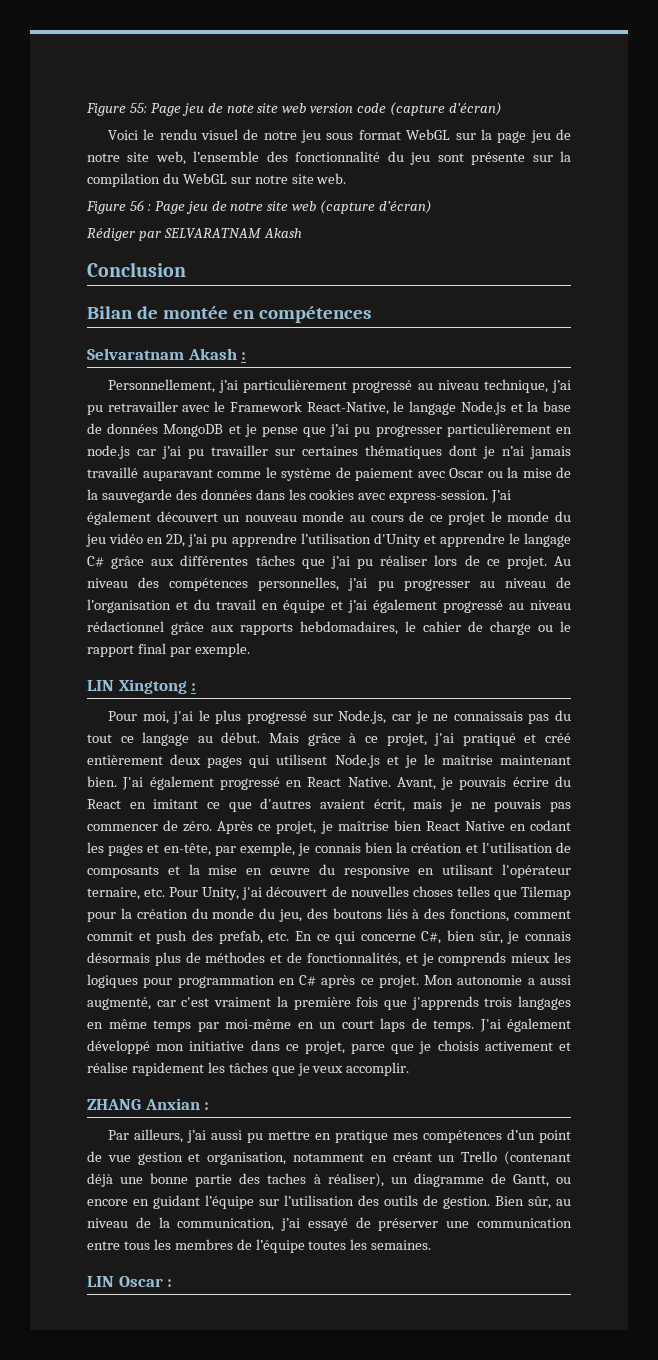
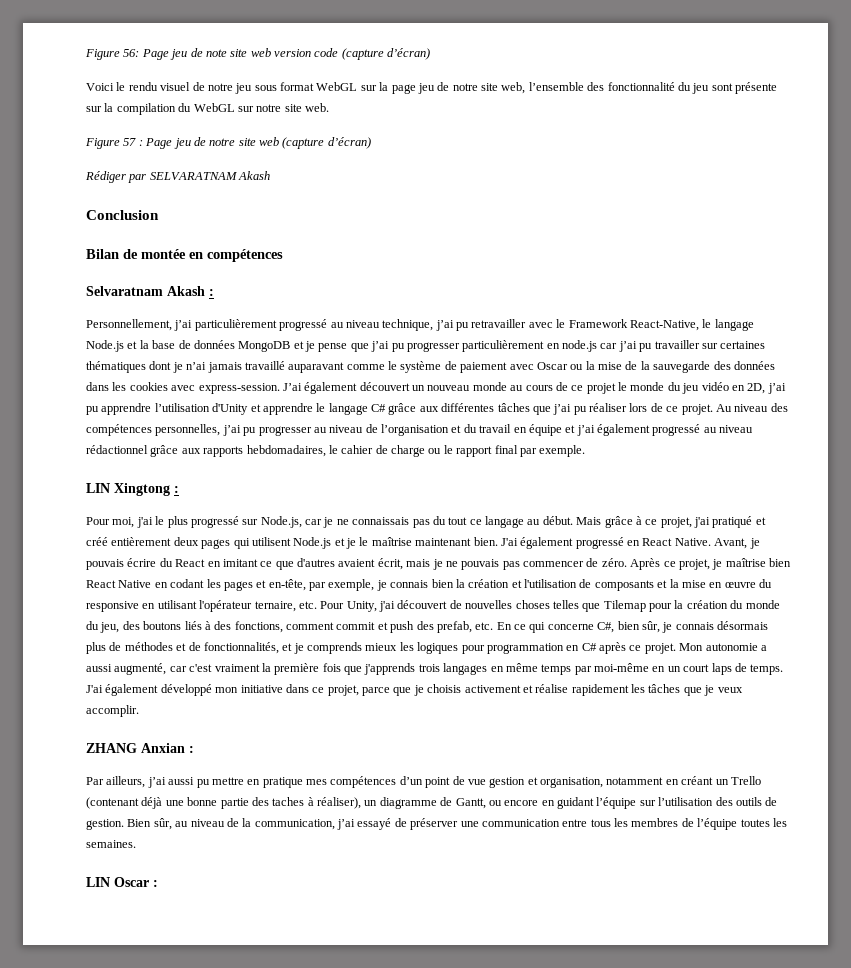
[86,103,147,116] Figure 55: -> [85,49,140,60] Figure 56:
[129,200,144,211] 56 -> [123,138,137,146] 57

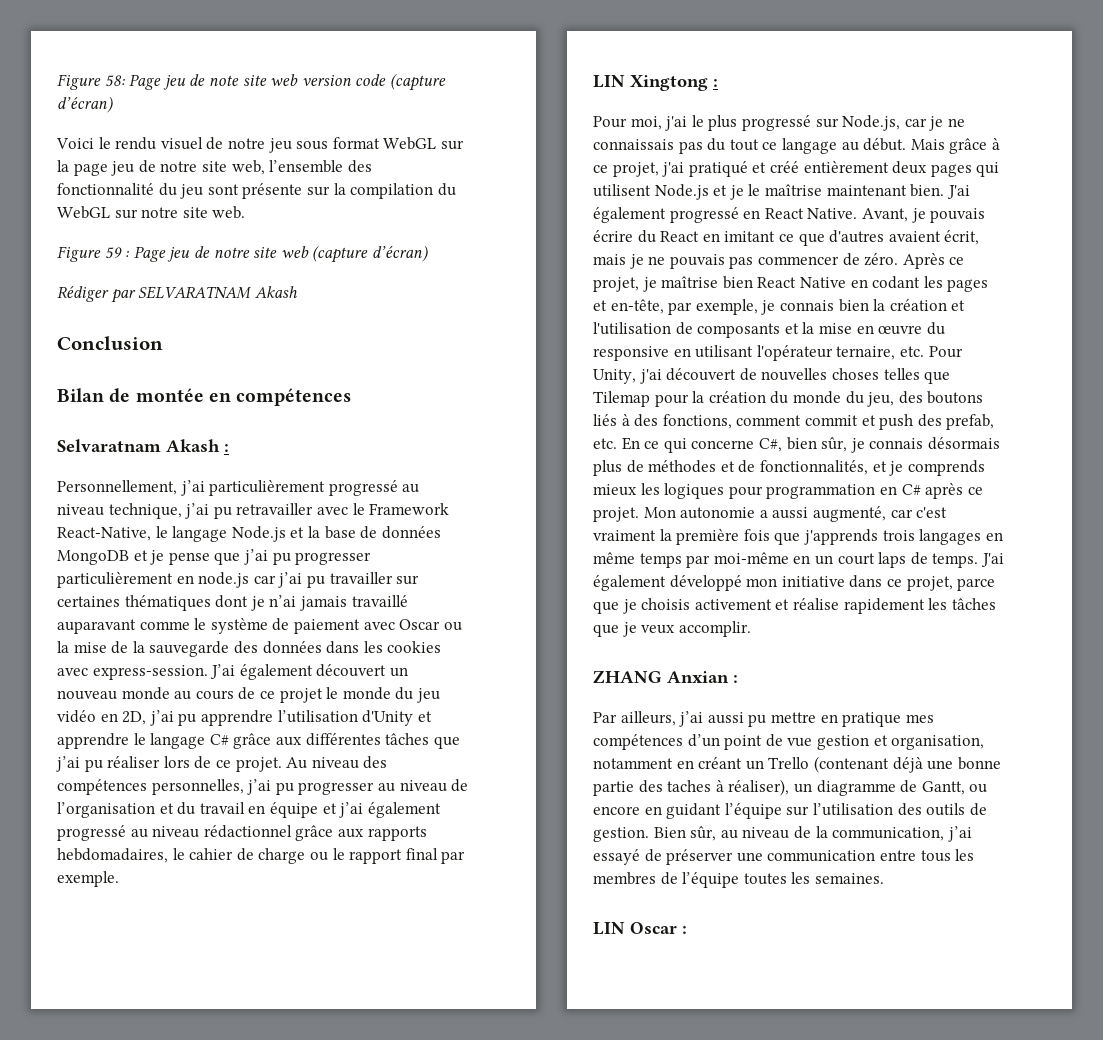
[85,49,140,60] Figure 56: -> [57,74,125,90] Figure 58:
[123,138,137,146] 57 -> [104,247,122,259] 59

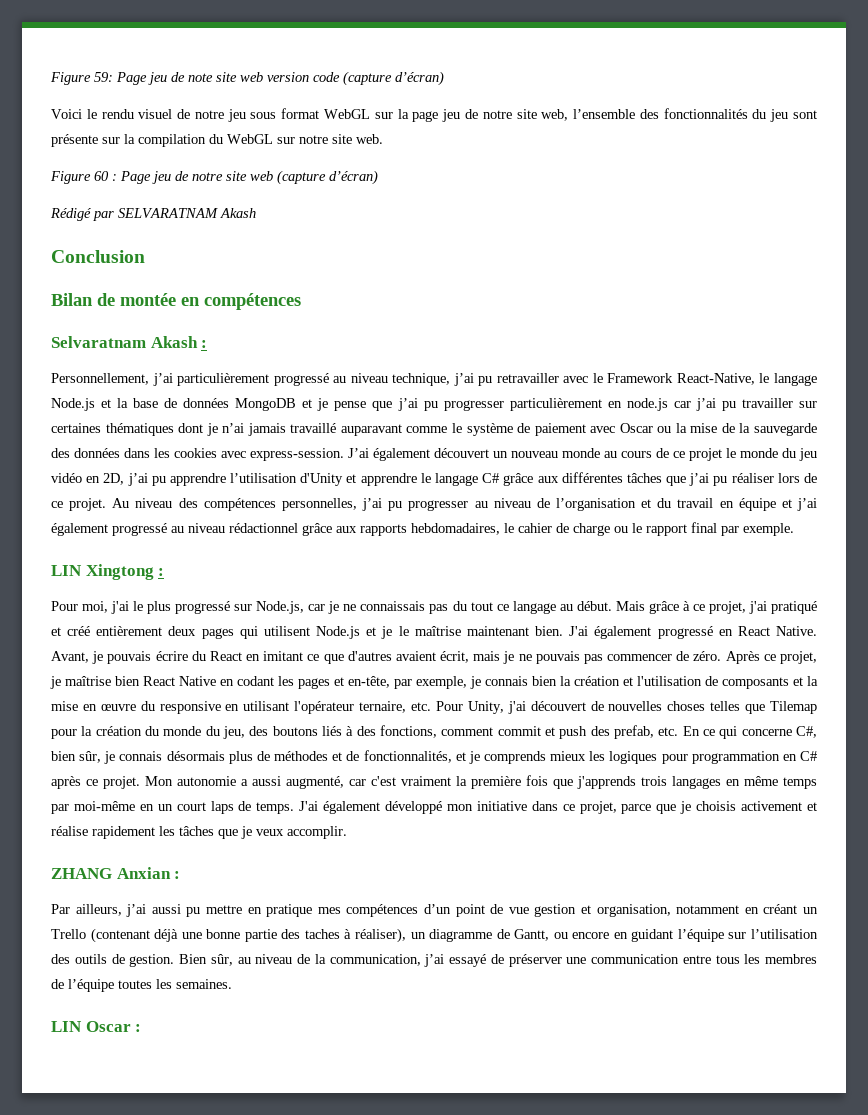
[57,74,125,90] Figure 58: -> [50,72,113,85] Figure 59:
[57,183,154,195] fonctionnalité -> [663,108,748,119] fonctionnalités
[104,247,122,259] 59 -> [94,171,109,181] 60
[57,286,109,302] Rédiger -> [50,208,91,221] Rédigé

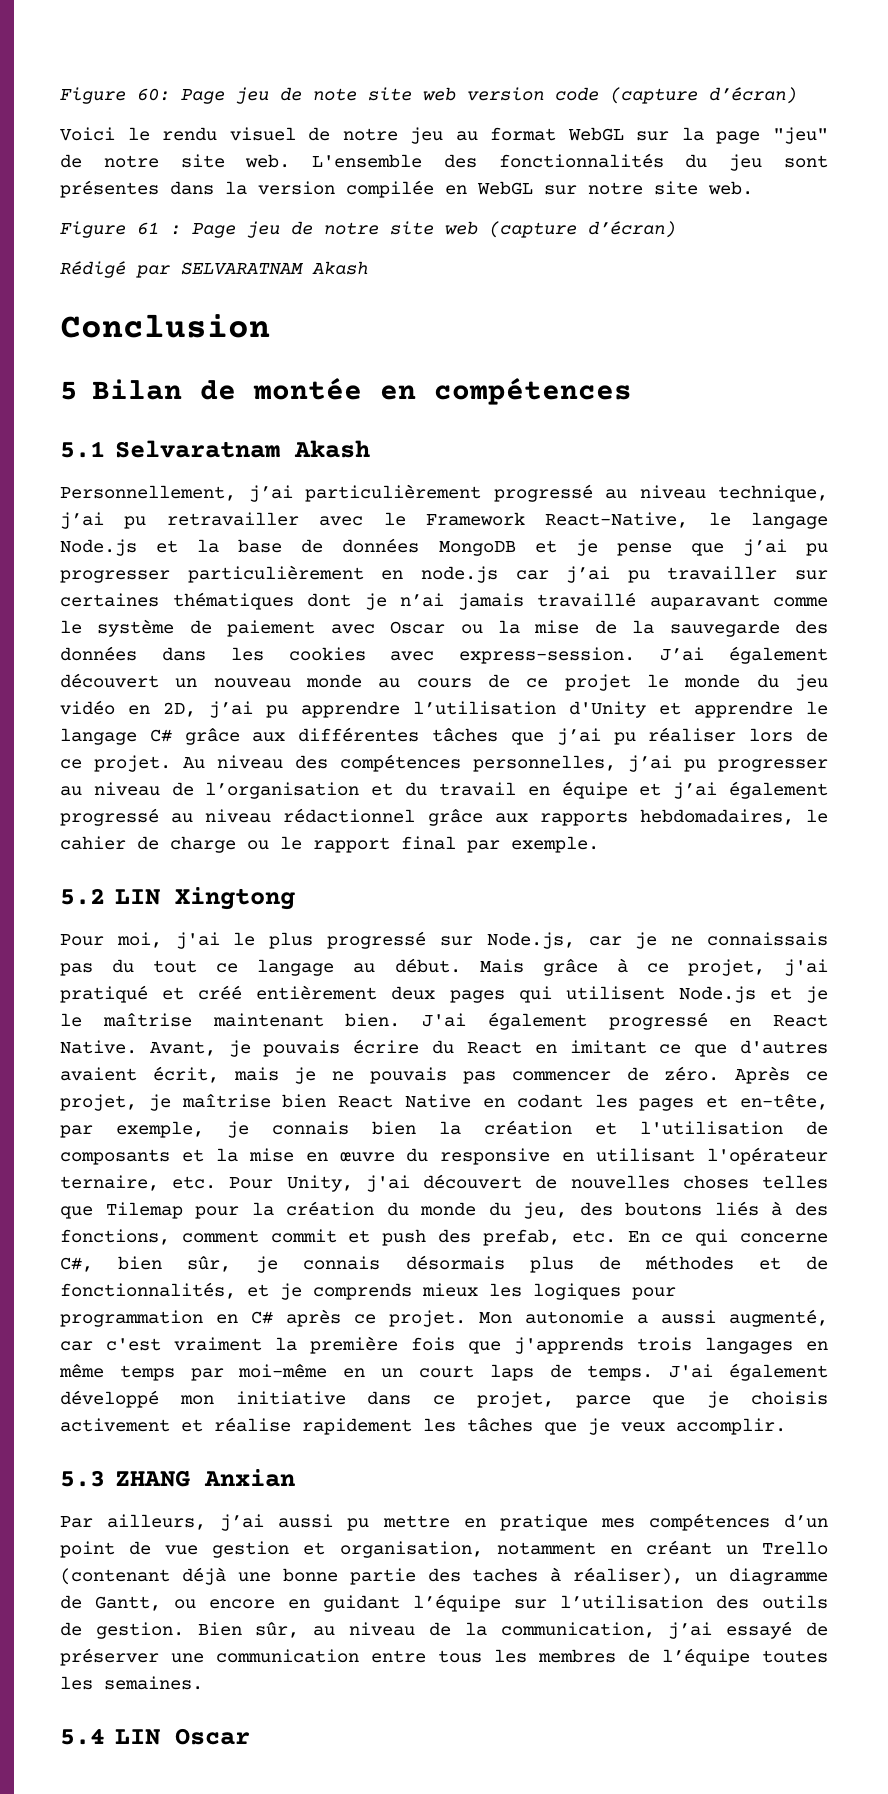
[50,72,113,85] Figure 59: -> [60,87,170,104] Figure 60:
[250,112,277,119] sous -> [455,131,478,141] au
[442,109,636,122] jeu de notre site web, l’ensemble -> [773,127,829,144] [60,154,423,168] "jeu" de notre site web. L'ensemble
[51,134,223,147] présente sur la compilation du -> [60,180,467,198] présentes dans la version compilée en
[94,171,109,181] 60 -> [137,222,159,235] 61
(145, 256) none -> [60,381,78,400] 5
(301, 301) none -> [60,441,105,458] 5.1
[201,340,208,348] : -> (370, 449) none
(794, 529) none -> [60,888,105,905] 5.2
[158,568,165,576] : -> (295, 898) none
(347, 832) none -> [60,1470,105,1487] 5.3
[174,871,181,879] : -> (295, 1478) none
(232, 984) none -> [60,1728,105,1745] 5.4
[135,1024,142,1032] : -> (250, 1736) none

